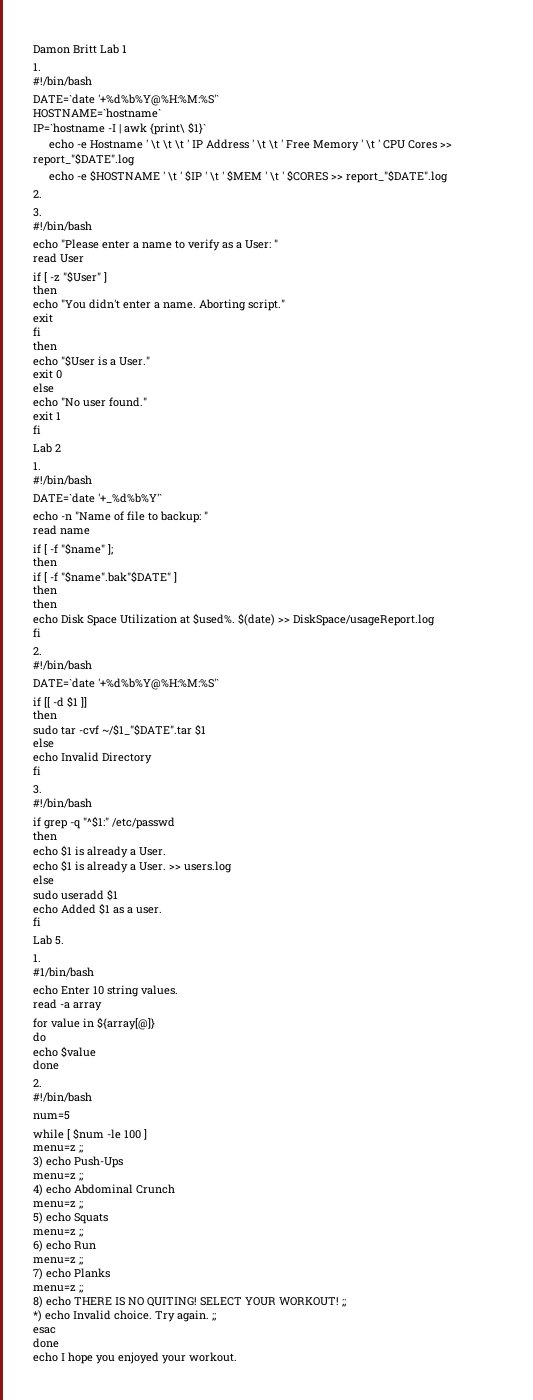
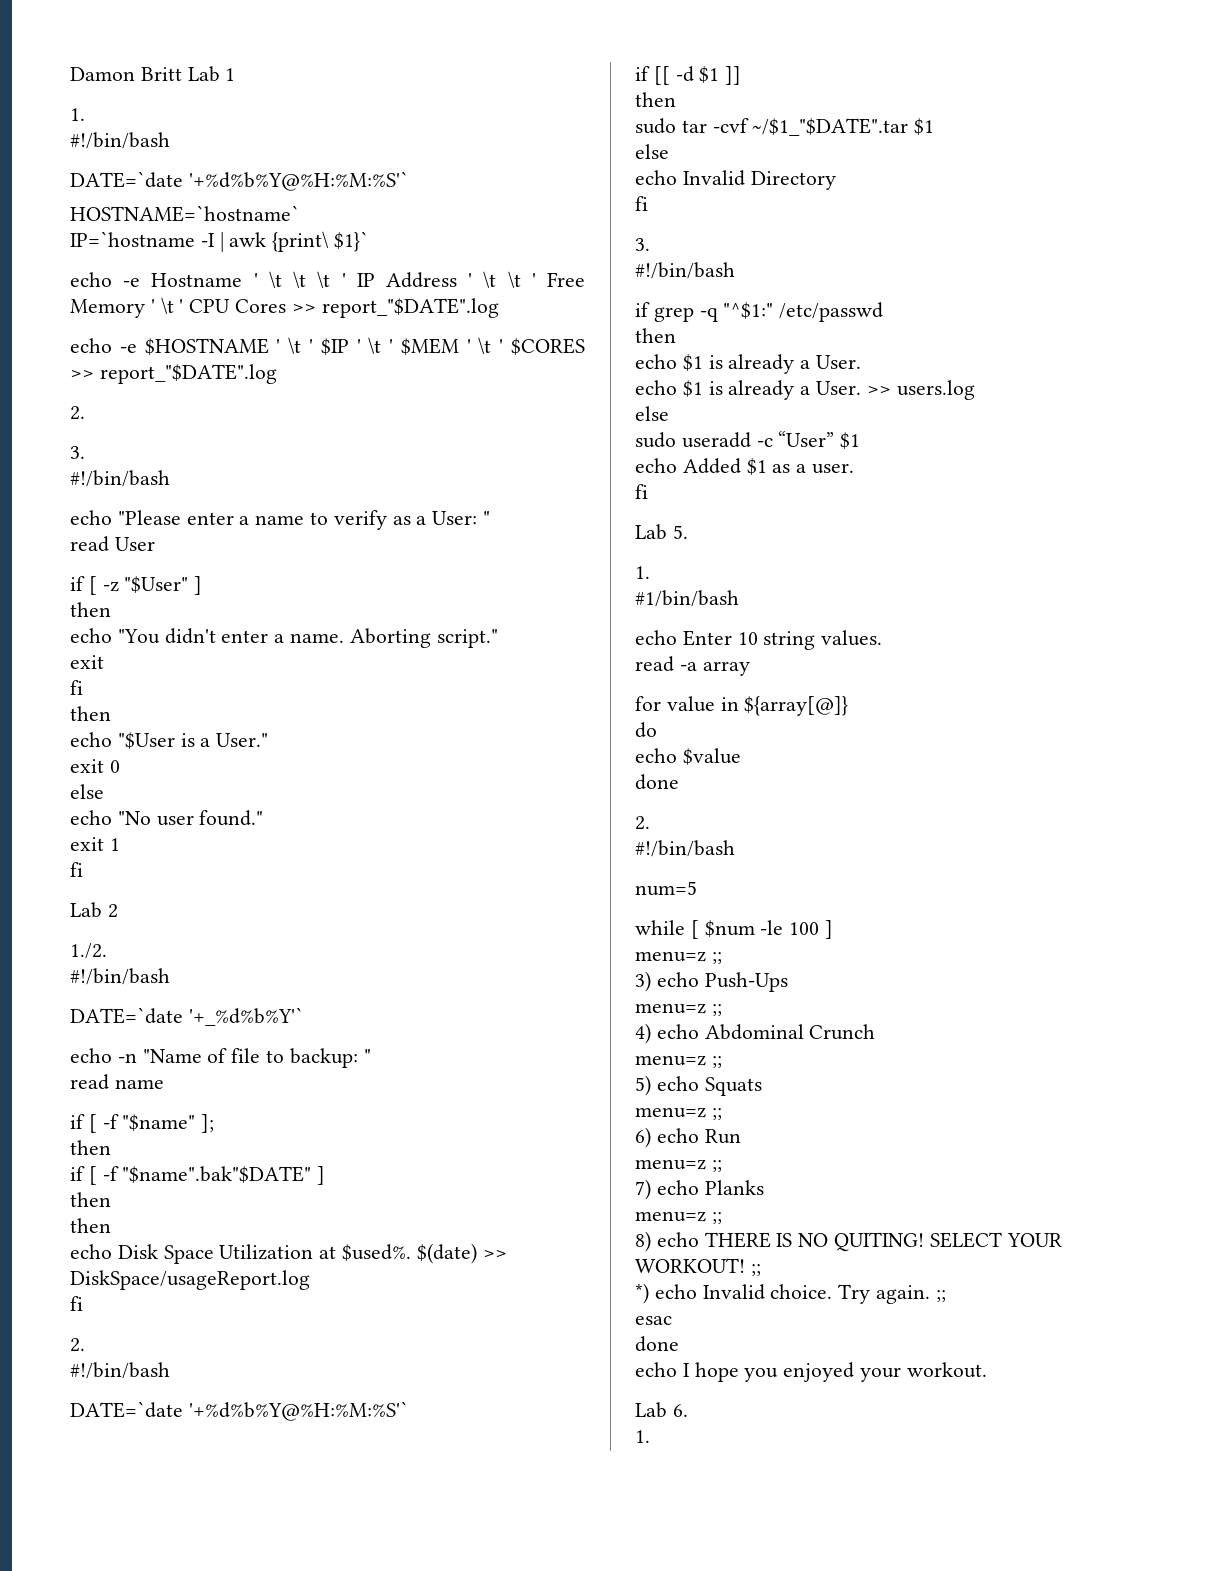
[33,462,41,470] 1. -> [70,943,107,959] 1./2.
(104, 895) none -> [756,431,835,447] -c “User”
(237, 1357) none -> [635,1402,688,1418] [635,1430,650,1443] // Lab 6. // 1.

